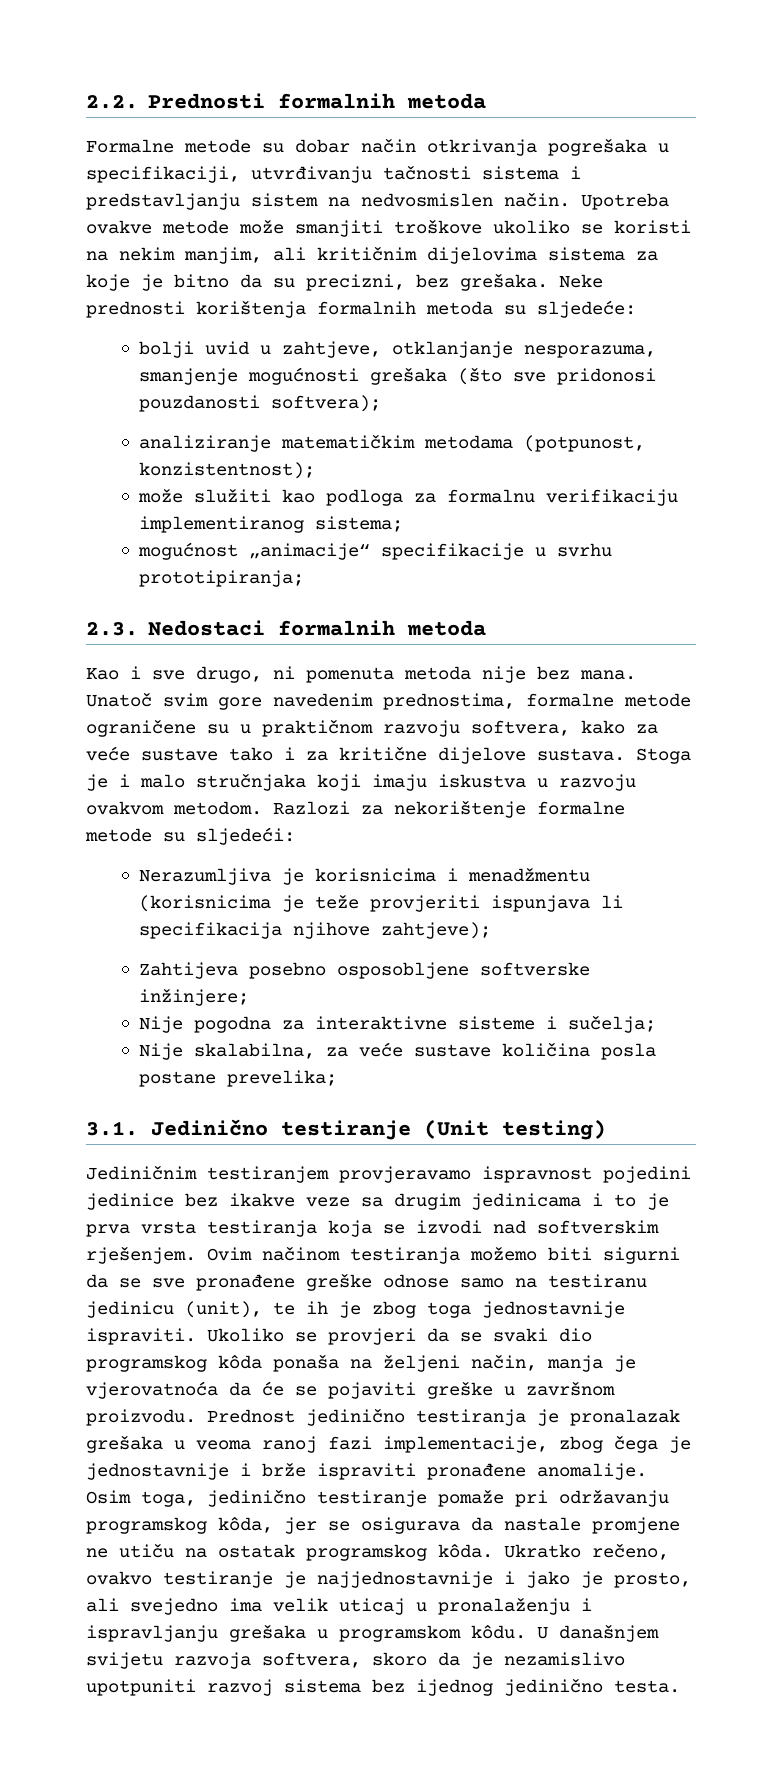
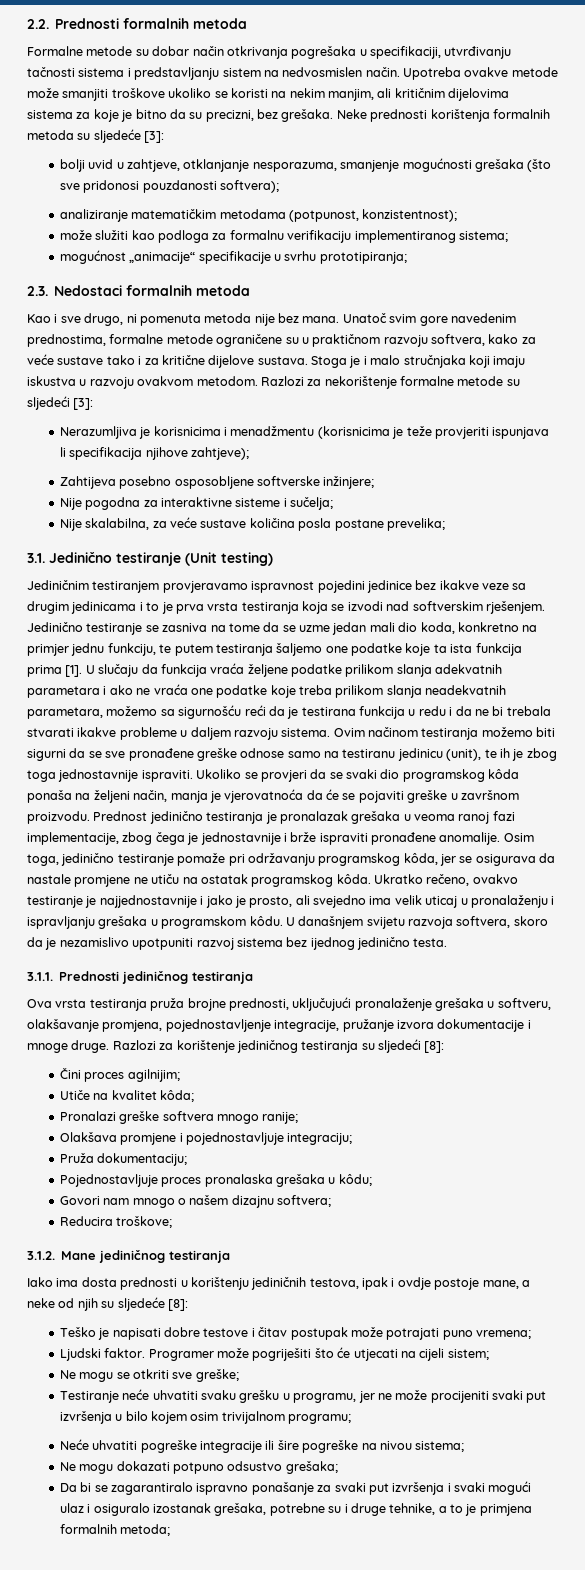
[537,300,636,318] sljedeće: -> [93,129,165,143] sljedeće [3]:
[196,827,295,845] sljedeći: -> [27,396,94,410] sljedeći [3]:
(196, 1255) none -> [27,622,538,635] [27,643,522,656] [27,663,503,677] [27,684,507,698] [27,705,551,719] [27,727,331,740] Jedinično testiranje se zasniva na tome da se uzme jedan mali dio koda, konkretno na primjer jednu funkciju, te putem testiranja šaljemo one podatke koje ta ista funkcija prima [1]. U slučaju da funkcija vraća željene podatke prilikom slanja adekvatnih parametara i ako ne vraća one podatke koje treba prilikom slanja neadekvatnih parametara, možemo sa sigurnošću reći da je testirana funkcija u redu i da ne bi trebala stvarati ikakve probleme u daljem razvoju sistema.
(680, 1686) none -> [27,971,254,984] [27,997,551,1011] [27,1019,531,1032] [27,1039,445,1053] [59,1068,180,1082] [59,1090,195,1102] [59,1111,299,1124] [59,1132,353,1145] [59,1153,188,1166] [59,1174,372,1187] [59,1195,332,1208] [59,1216,173,1228] [27,1250,231,1263] [27,1277,530,1290] [27,1297,188,1311] [59,1327,532,1340] [59,1347,489,1361] [59,1369,239,1382] [59,1389,547,1403] [59,1411,352,1424] [59,1439,465,1453] [59,1461,338,1474] [59,1481,532,1495] [59,1503,532,1516] [59,1524,171,1536] // 3.1.1. Prednosti jediničnog testiranja // Ova vrsta testiranja pruža brojne prednosti, uključujući pronalaženje grešaka u softveru, olakšavanje promjena, pojednostavljenje integracije, pružanje izvora dokumentacije i mnoge druge. Razlozi za korištenje jediničnog testiranja su sljedeći [8]: // Čini proces agilnijim; // Utiče na kvalitet kôda; // Pronalazi greške softvera mnogo ranije; // Olakšava promjene i pojednostavljuje integraciju; // Pruža dokumentaciju; // Pojednostavljuje proces pronalaska grešaka u kôdu; // Govori nam mnogo o našem dizajnu softvera; // Reducira troškove; // 3.1.2. Mane jediničnog testiranja // Iako ima dosta prednosti u korištenju jediničnih testova, ipak i ovdje postoje mane, a neke od njih su sljedeće [8]: // Teško je napisati dobre testove i čitav postupak može potrajati puno vremena; // Ljudski faktor. Programer može pogriješiti što će utjecati na cijeli sistem; // Ne mogu se otkriti sve greške; // Testiranje neće uhvatiti svaku grešku u programu, jer ne može procijeniti svaki put izvršenja u bilo kojem osim trivijalnom programu; // Neće uhvatiti pogreške integracije ili šire pogreške na nivou sistema; // Ne mogu dokazati potpuno odsustvo grešaka; // Da bi se zagarantiralo ispravno ponašanje za svaki put izvršenja i svaki mogući ulaz i osiguralo izostanak grešaka, potrebne su i druge tehnike, a to je primjena formalnih metoda;

